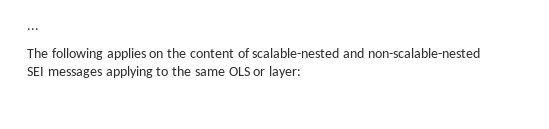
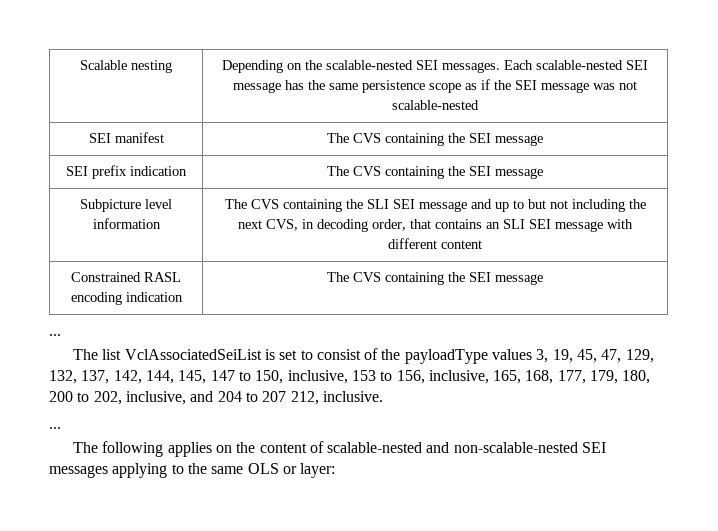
(27, 29) none -> [80,60,172,73] [222,60,648,73] [233,79,637,93] [392,100,479,110] [88,132,164,143] [327,133,543,146] [66,165,187,179] [327,166,543,179] [80,199,172,212] [92,218,161,229] [224,199,646,212] [238,219,633,232] [388,238,482,249] [71,272,181,282] [70,292,183,305] [327,272,543,285] [49,334,61,336] [72,348,654,364] [49,370,651,384] [49,391,383,405] Scalable nesting | Depending on the scalable-nested SEI messages. Each scalable-nested SEI message has the same persistence scope as if the SEI message was not scalable-nested // SEI manifest | The CVS containing the SEI message // SEI prefix indication | The CVS containing the SEI message // Subpicture level information | The CVS containing the SLI SEI message and up to but not including the next CVS, in decoding order, that contains an SLI SEI message with different content // Constrained RASL encoding indication | The CVS containing the SEI message // ... // The list VclAssociatedSeiList is set to consist of the payloadType values 3, 19, 45, 47, 129, 132, 137, 142, 144, 145, 147 to 150, inclusive, 153 to 156, inclusive, 165, 168, 177, 179, 180, 200 to 202, inclusive, and 204 to 207 212, inclusive. //

